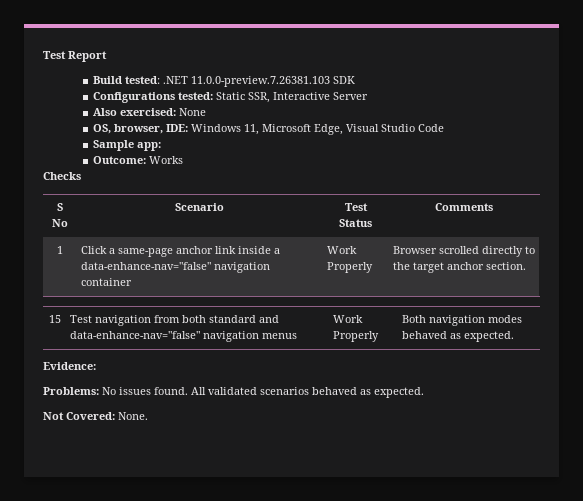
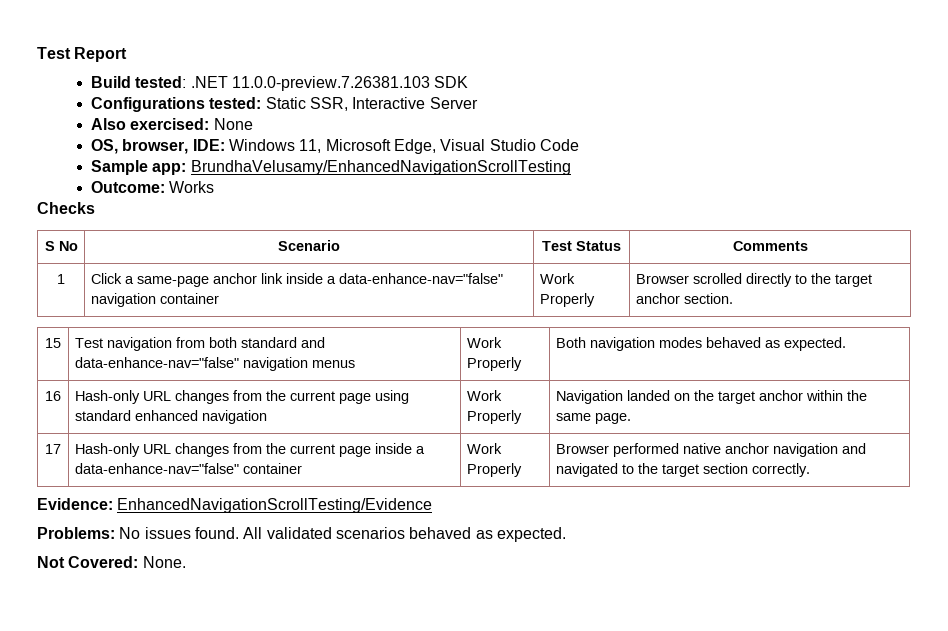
(161, 146) none -> [190,160,571,175] BrundhaVelusamy/EnhancedNavigationScrollTesting
(514, 336) none -> [45,391,61,401] [75,390,410,404] [75,410,268,424] [467,390,503,401] [467,410,523,424] [556,390,868,404] [556,413,632,424] [45,444,61,454] [75,443,426,457] [75,463,303,474] [467,443,503,454] [467,463,523,477] [556,443,867,457] [556,463,811,477] // 16 | Hash-only URL changes from the current page using standard enhanced navigation | Work Properly | Navigation landed on the target anchor within the same page. // 17 | Hash-only URL changes from the current page inside a data-enhance-nav="false" container | Work Properly | Browser performed native anchor navigation and navigated to the target section correctly.
(96, 366) none -> [117,498,433,513] EnhancedNavigationScrollTesting/Evidence

